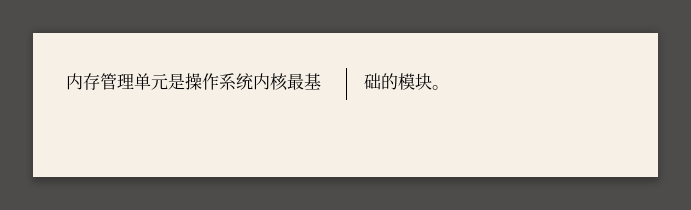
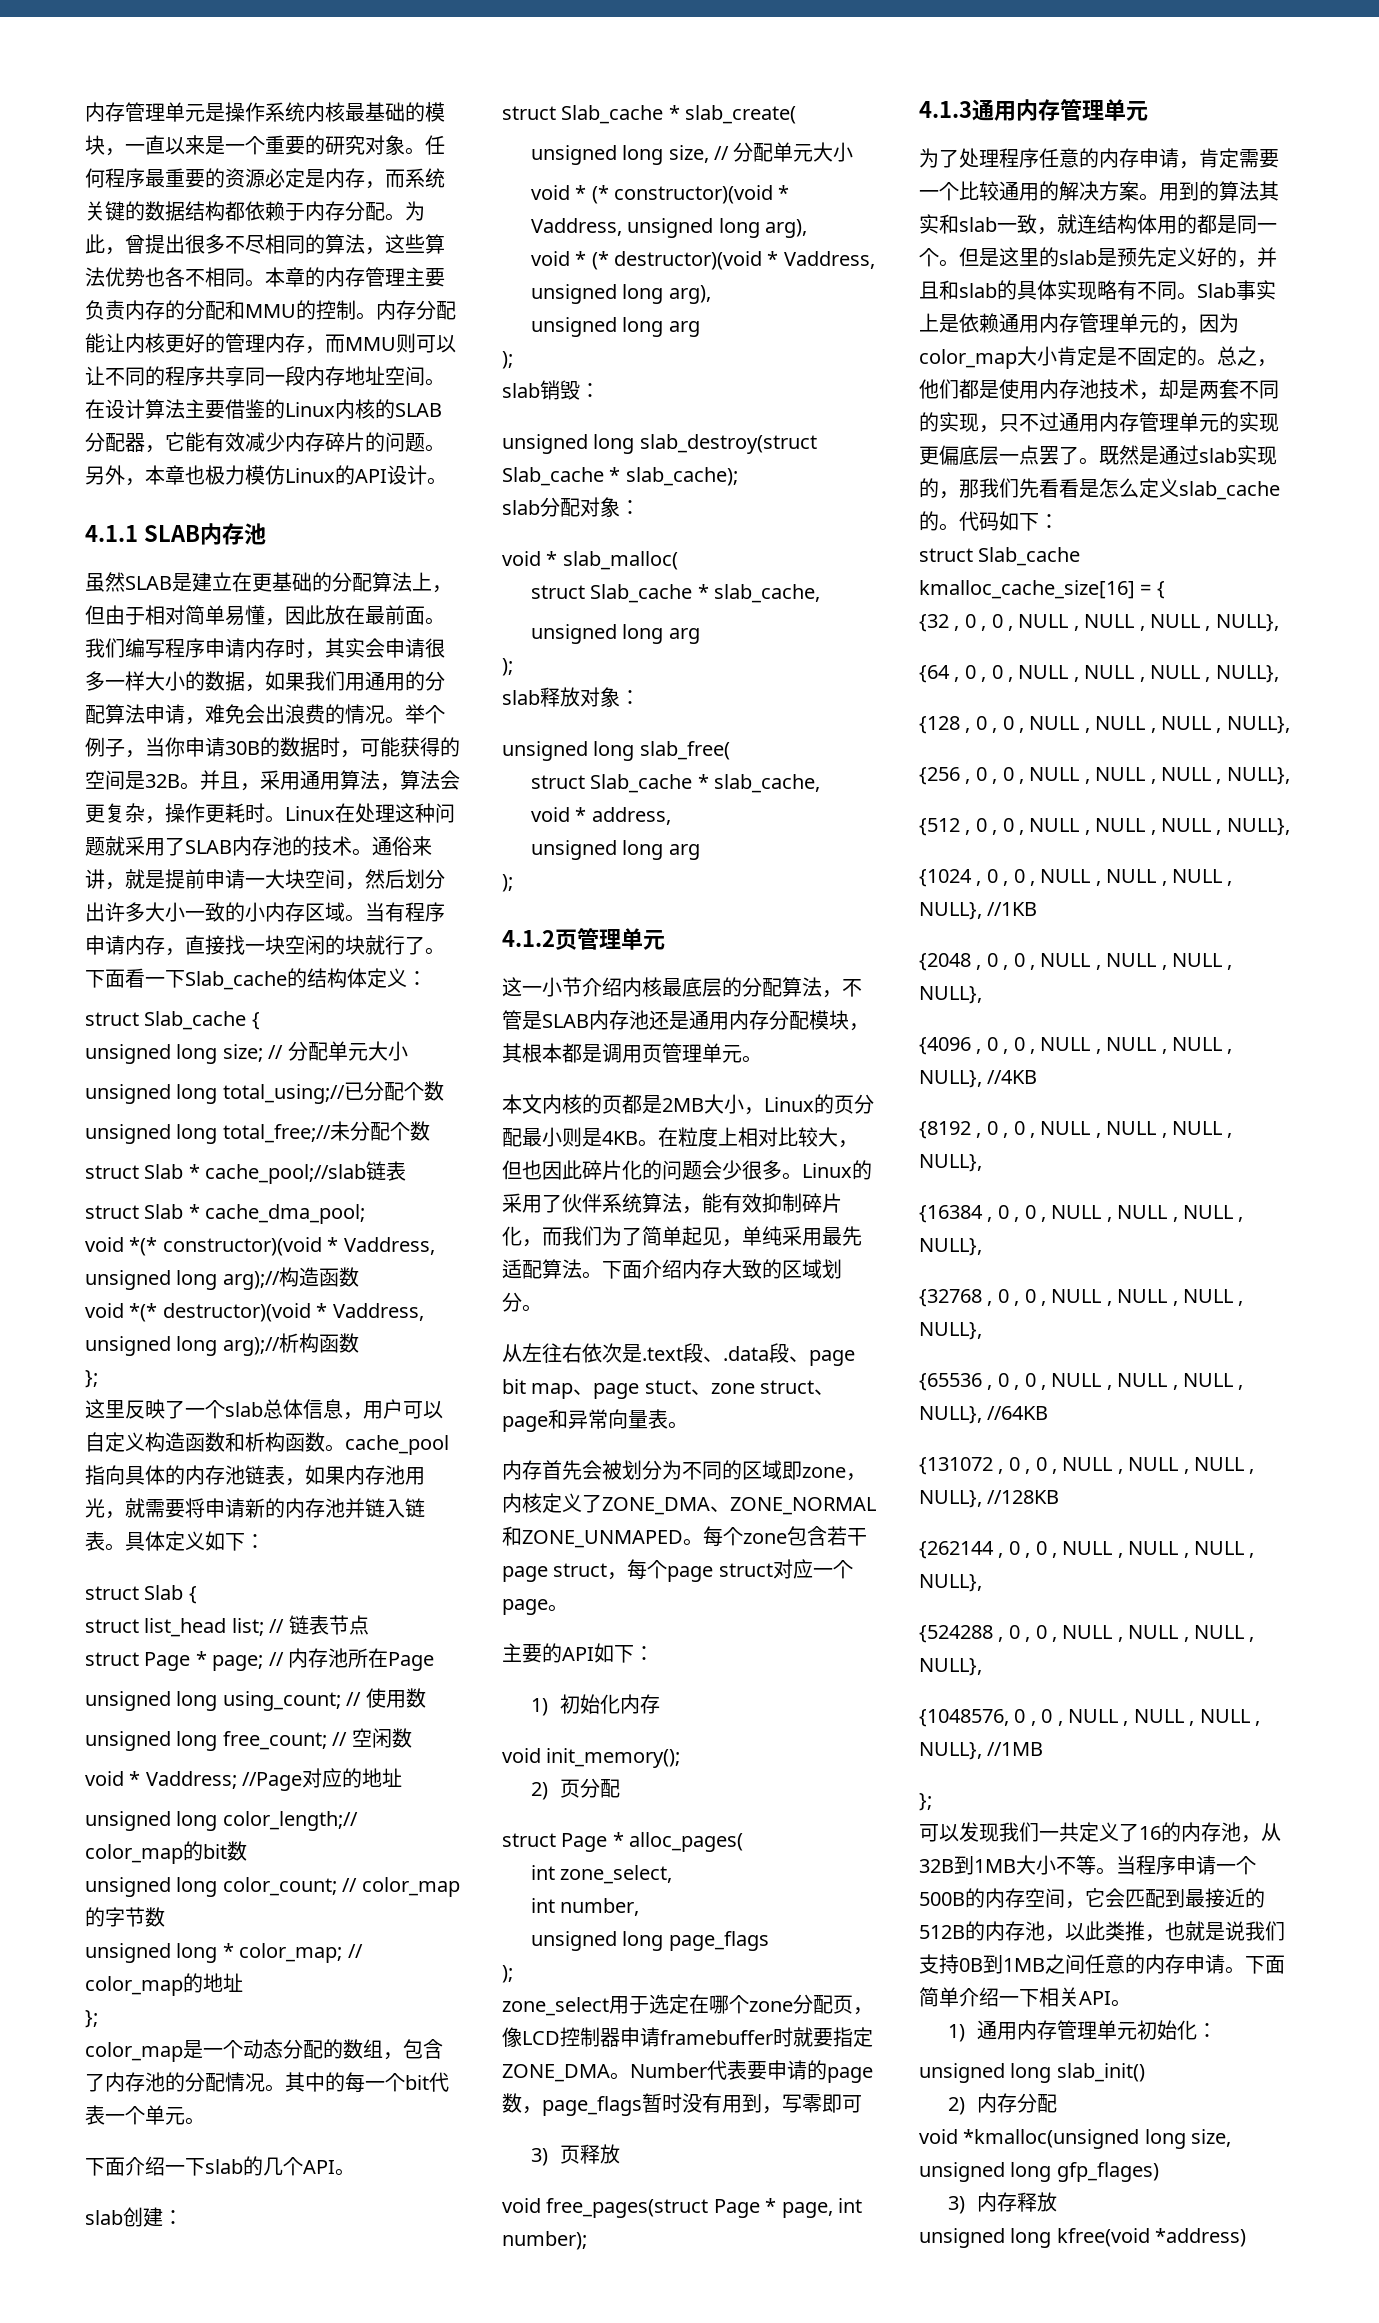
[432,85,449,90] 。 -> [105,135,445,156] [85,168,445,189] [85,201,425,221] [85,234,445,255] [85,267,445,287] [85,300,456,320] [85,333,456,354] [85,366,445,387] [85,399,442,419] [85,432,445,453] [85,465,447,486] [85,523,266,545] [85,572,452,593] [85,605,445,626] [85,638,445,659] [85,671,445,692] [85,704,445,725] [85,737,460,758] [85,770,460,791] [85,803,455,824] [85,836,432,856] [85,869,445,890] [85,902,445,922] [85,935,445,956] [85,968,427,990] [85,1011,260,1030] [85,1041,408,1064] [85,1081,444,1104] [85,1121,430,1144] [85,1161,407,1184] [85,1204,366,1224] [85,1237,435,1256] [85,1267,359,1290] [85,1303,424,1322] [85,1333,359,1356] [85,1370,98,1388] [85,1399,443,1420] [85,1432,449,1455] [85,1465,425,1486] [85,1498,425,1519] [85,1531,265,1551] [85,1585,197,1604] [85,1615,369,1637] [85,1648,434,1671] [85,1688,426,1711] [85,1728,412,1751] [85,1768,403,1791] [85,1811,358,1831] [85,1841,247,1864] [85,1877,460,1897] [85,1907,165,1927] [85,1943,363,1963] [85,1973,243,1996] [85,2010,98,2028] [85,2039,443,2062] [85,2072,449,2093] [85,2105,205,2125] [85,2156,355,2176] [85,2207,183,2227] [502,105,797,124] [530,142,854,165] [530,185,790,204] [530,218,808,238] [530,251,875,270] [530,284,711,304] [530,317,700,337] [502,351,513,369] [502,380,600,400] [502,434,817,454] [502,467,738,486] [502,497,640,517] [502,551,678,570] [530,584,821,603] [530,624,700,644] [502,658,513,676] [502,687,640,707] [502,741,730,761] [530,774,821,793] [530,807,671,825] [530,840,700,860] [502,874,513,892] [502,928,665,950] [502,977,862,998] [502,1010,869,1031] [502,1043,762,1063] [502,1094,874,1115] [502,1127,858,1148] [502,1160,872,1180] [502,1193,842,1214] [502,1226,862,1247] [502,1259,842,1279] [502,1292,542,1312] [502,1343,855,1366] [502,1379,835,1399] [502,1409,688,1432] [502,1460,866,1481] [502,1493,876,1515] [502,1526,867,1548] [502,1559,853,1582] [502,1599,568,1615] [502,1643,654,1663] [530,1694,660,1716] [502,1748,681,1768] [530,1778,620,1800] [502,1832,744,1852] [530,1865,673,1884] [530,1898,640,1916] [530,1931,769,1951] [502,1965,513,1983] [502,1994,873,2016] [502,2027,873,2047] [502,2060,873,2083] [502,2093,862,2116] [530,2144,620,2166] [502,2198,862,2218] [502,2231,587,2250] [919,99,1148,121] [919,148,1279,169] [919,181,1279,201] [919,214,1277,235] [919,247,1277,268] [919,280,1276,300] [919,313,1239,334] [919,346,1277,369] [919,379,1279,400] [919,412,1279,433] [919,445,1277,466] [919,478,1280,500] [919,511,1059,531] [919,547,1081,566] [919,580,1165,599] [919,614,1279,632] [919,665,1279,683] [919,716,1290,734] [919,767,1290,785] [919,818,1290,836] [919,869,1233,887] [919,902,1038,920] [919,953,1233,971] [919,986,982,1004] [919,1037,1233,1055] [919,1070,1038,1088] [919,1121,1233,1139] [919,1154,982,1172] [919,1205,1244,1223] [919,1238,982,1256] [919,1289,1244,1307] [919,1322,982,1340] [919,1373,1244,1391] [919,1406,1049,1424] [919,1457,1255,1475] [919,1490,1060,1508] [919,1541,1255,1559] [919,1574,982,1592] [919,1625,1255,1643] [919,1658,982,1676] [919,1709,1260,1727] [919,1742,1044,1760] [919,1793,932,1811] [919,1822,1281,1843] [919,1855,1256,1875] [919,1888,1265,1909] [919,1921,1285,1942] [919,1954,1285,1974] [919,1987,1131,2007] [947,2020,1217,2042] [919,2063,1145,2083] [947,2093,1057,2115] [919,2129,1232,2149] [919,2162,1159,2182] [947,2192,1057,2214] [919,2228,1247,2248] ，一直以来是一个重要的研究对象。任何程序最重要的资源必定是内存，而系统关键的数据结构都依赖于内存分配。为此，曾提出很多不尽相同的算法，这些算法优势也各不相同。本章的内存管理主要负责内存的分配和MMU的控制。内存分配能让内核更好的管理内存，而MMU则可以让不同的程序共享同一段内存地址空间。在设计算法主要借鉴的Linux内核的SLAB分配器，它能有效减少内存碎片的问题。另外，本章也极力模仿Linux的API设计。 // 4.1.1 SLAB内存池 // 虽然SLAB是建立在更基础的分配算法上，但由于相对简单易懂，因此放在最前面。我们编写程序申请内存时，其实会申请很多一样大小的数据，如果我们用通用的分配算法申请，难免会出浪费的情况。举个例子，当你申请30B的数据时，可能获得的空间是32B。并且，采用通用算法，算法会更复杂，操作更耗时。Linux在处理这种问题就采用了SLAB内存池的技术。通俗来讲，就是提前申请一大块空间，然后划分出许多大小一致的小内存区域。当有程序申请内存，直接找一块空闲的块就行了。下面看一下Slab_cache的结构体定义： // struct Slab_cache { // unsigned long size; // 分配单元大小 // unsigned long total_using;//已分配个数 // unsigned long total_free;//未分配个数 // struct Slab * cache_pool;//slab链表 // struct Slab * cache_dma_pool; // void *(* constructor)(void * Vaddress, unsigned long arg);//构造函数 // void *(* destructor)(void * Vaddress, unsigned long arg);//析构函数 // }; // 这里反映了一个slab总体信息，用户可以自定义构造函数和析构函数。cache_pool指向具体的内存池链表，如果内存池用光，就需要将申请新的内存池并链入链表。具体定义如下： // struct Slab { // struct list_head list; // 链表节点 // struct Page * page; // 内存池所在Page // unsigned long using_count; // 使用数 // unsigned long free_count; // 空闲数 // void * Vaddress; //Page对应的地址 // unsigned long color_length;// color_map的bit数 // unsigned long color_count; // color_map的字节数 // unsigned long * color_map; // color_map的地址 // }; // color_map是一个动态分配的数组，包含了内存池的分配情况。其中的每一个bit代表一个单元。 // 下面介绍一下slab的几个API。 // slab创建： // struct Slab_cache * slab_create( // unsigned long size, // 分配单元大小 // void * (* constructor)(void * Vaddress, unsigned long arg), // void * (* destructor)(void * Vaddress, unsigned long arg), // unsigned long arg // ); // slab销毁： // unsigned long slab_destroy(struct Slab_cache * slab_cache); // slab分配对象： // void * slab_malloc( // struct Slab_cache * slab_cache, // unsigned long arg // ); // slab释放对象： // unsigned long slab_free( // struct Slab_cache * slab_cache, // void * address, // unsigned long arg // ); // 4.1.2页管理单元 // 这一小节介绍内核最底层的分配算法，不管是SLAB内存池还是通用内存分配模块，其根本都是调用页管理单元。 // 本文内核的页都是2MB大小，Linux的页分配最小则是4KB。在粒度上相对比较大，但也因此碎片化的问题会少很多。Linux的采用了伙伴系统算法，能有效抑制碎片化，而我们为了简单起见，单纯采用最先适配算法。下面介绍内存大致的区域划分。 // 从左往右依次是.text段、.data段、page bit map、page stuct、zone struct、page和异常向量表。 // 内存首先会被划分为不同的区域即zone，内核定义了ZONE_DMA、ZONE_NORMAL和ZONE_UNMAPED。每个zone包含若干page struct，每个page struct对应一个page。 // 主要的API如下： // 1)初始化内存 // void init_memory(); // 2)页分配 // struct Page * alloc_pages( // int zone_select, // int number, // unsigned long page_flags // ); // zone_select用于选定在哪个zone分配页，像LCD控制器申请framebuffer时就要指定ZONE_DMA。Number代表要申请的page数，page_flags暂时没有用到，写零即可 // 3)页释放 // void free_pages(struct Page * page, int number); // 4.1.3通用内存管理单元 // 为了处理程序任意的内存申请，肯定需要一个比较通用的解决方案。用到的算法其实和slab一致，就连结构体用的都是同一个。但是这里的slab是预先定义好的，并且和slab的具体实现略有不同。Slab事实上是依赖通用内存管理单元的，因为color_map大小肯定是不固定的。总之，他们都是使用内存池技术，却是两套不同的实现，只不过通用内存管理单元的实现更偏底层一点罢了。既然是通过slab实现的，那我们先看看是怎么定义slab_cache的。代码如下： // struct Slab_cache kmalloc_cache_size[16] = { // {32 , 0 , 0 , NULL , NULL , NULL , NULL}, // {64 , 0 , 0 , NULL , NULL , NULL , NULL}, // {128 , 0 , 0 , NULL , NULL , NULL , NULL}, // {256 , 0 , 0 , NULL , NULL , NULL , NULL}, // {512 , 0 , 0 , NULL , NULL , NULL , NULL}, // {1024 , 0 , 0 , NULL , NULL , NULL , NULL}, //1KB // {2048 , 0 , 0 , NULL , NULL , NULL , NULL}, // {4096 , 0 , 0 , NULL , NULL , NULL , NULL}, //4KB // {8192 , 0 , 0 , NULL , NULL , NULL , NULL}, // {16384 , 0 , 0 , NULL , NULL , NULL , NULL}, // {32768 , 0 , 0 , NULL , NULL , NULL , NULL}, // {65536 , 0 , 0 , NULL , NULL , NULL , NULL}, //64KB // {131072 , 0 , 0 , NULL , NULL , NULL , NULL}, //128KB // {262144 , 0 , 0 , NULL , NULL , NULL , NULL}, // {524288 , 0 , 0 , NULL , NULL , NULL , NULL}, // {1048576, 0 , 0 , NULL , NULL , NULL , NULL}, //1MB // }; // 可以发现我们一共定义了16的内存池，从32B到1MB大小不等。当程序申请一个500B的内存空间，它会匹配到最接近的512B的内存池，以此类推，也就是说我们支持0B到1MB之间任意的内存申请。下面简单介绍一下相关API。 // 1)通用内存管理单元初始化： // unsigned long slab_init() // 2)内存分配 // void *kmalloc(unsigned long size, unsigned long gfp_flages) // 3)内存释放 // unsigned long kfree(void *address)

